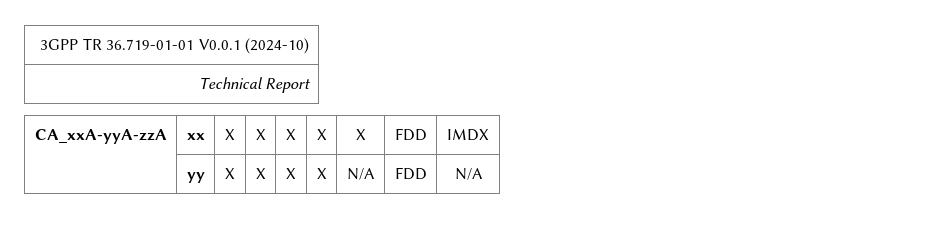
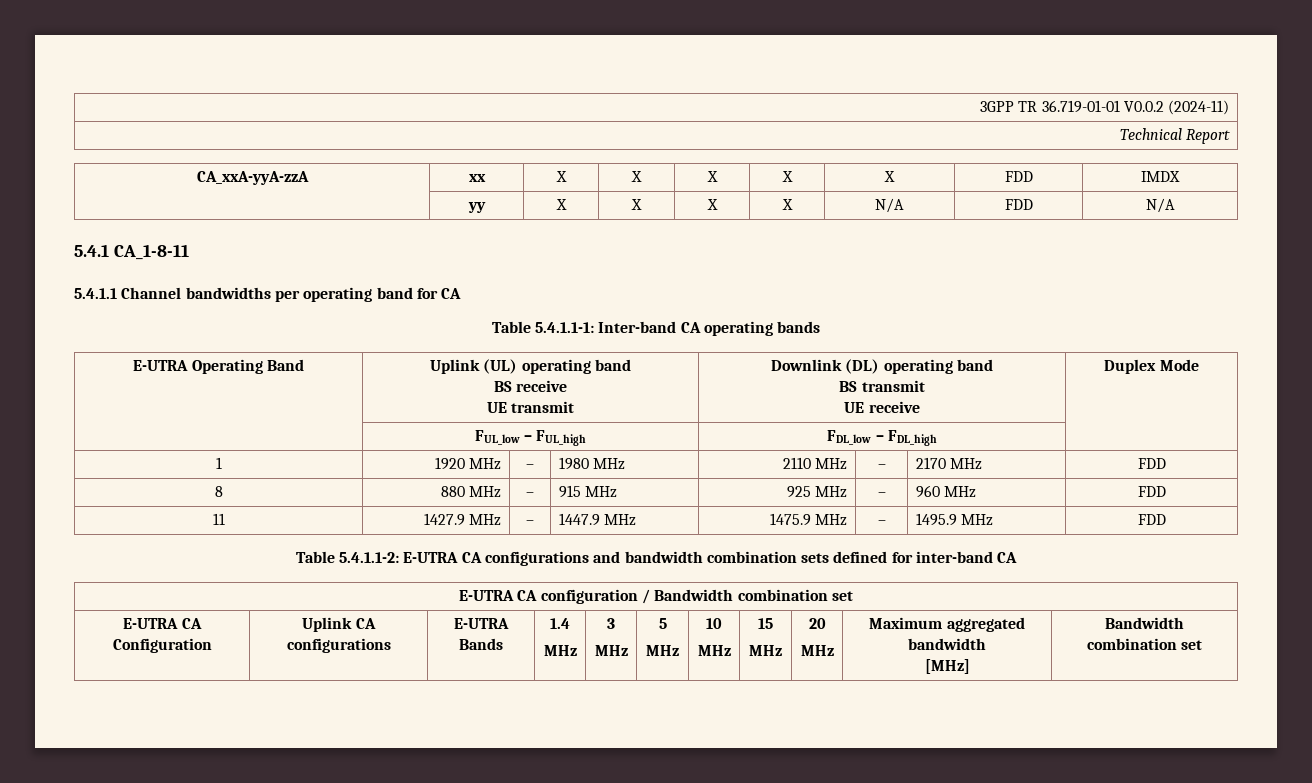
[198,38,310,54] V0.0.1 (2024-10) -> [1123,100,1230,115] V0.0.2 (2024-11)
(483, 174) none -> [74,244,189,260] [74,287,462,302] [491,321,821,336] [133,359,304,374] [430,359,631,374] [493,380,568,392] [486,401,575,413] [771,359,993,374] [839,380,925,392] [844,401,920,413] [1104,359,1199,374] [474,430,587,446] [827,430,937,446] [215,457,222,469] [434,457,502,470] [526,464,534,469] [558,457,626,470] [782,457,848,470] [877,464,886,469] [915,457,983,470] [1137,458,1166,469] [214,486,223,497] [440,486,502,498] [526,492,534,497] [558,485,618,498] [786,486,848,498] [877,492,886,497] [915,485,977,498] [1137,486,1166,497] [212,513,225,525] [423,513,502,526] [526,520,534,525] [558,513,637,526] [769,513,848,526] [877,520,886,525] [915,513,994,526] [1137,514,1166,525] [295,551,1018,566] [459,589,853,604] [123,618,202,629] [112,638,212,653] [302,617,376,632] [286,638,391,653] [454,618,509,629] [459,638,503,650] [550,618,570,629] [543,645,577,656] [607,618,615,629] [594,645,628,656] [658,618,667,629] [646,645,679,656] [706,618,722,629] [697,645,731,656] [758,618,773,629] [749,645,782,656] [808,618,826,629] [800,645,834,656] [869,617,1025,632] [908,638,986,650] [924,659,970,674] [1105,617,1184,629] [1086,638,1203,650] // 5.4.1 CA_1-8-11 // 5.4.1.1 Channel bandwidths per operating band for CA // Table 5.4.1.1-1: Inter-band CA operating bands // E-UTRA Operating Band | Uplink (UL) operating band // BS receive // UE transmit | Downlink (DL) operating band // BS transmit // UE receive | Duplex Mode // | FUL_low – FUL_high | FDL_low – FDL_high | // 1 | 1920 MHz | – | 1980 MHz | 2110 MHz | – | 2170 MHz | FDD // 8 | 880 MHz | – | 915 MHz | 925 MHz | – | 960 MHz | FDD // 11 | 1427.9 MHz | – | 1447.9 MHz | 1475.9 MHz | – | 1495.9 MHz | FDD // Table 5.4.1.1-2: E-UTRA CA configurations and bandwidth combination sets defined for inter-band CA // E-UTRA CA configuration / Bandwidth combination set // E-UTRA CA Configuration | Uplink CA configurations | E-UTRA Bands | 1.4 // MHz | 3 // MHz | 5 // MHz | 10 // MHz | 15 // MHz | 20 // MHz | Maximum aggregated bandwidth // [MHz] | Bandwidth combination set

